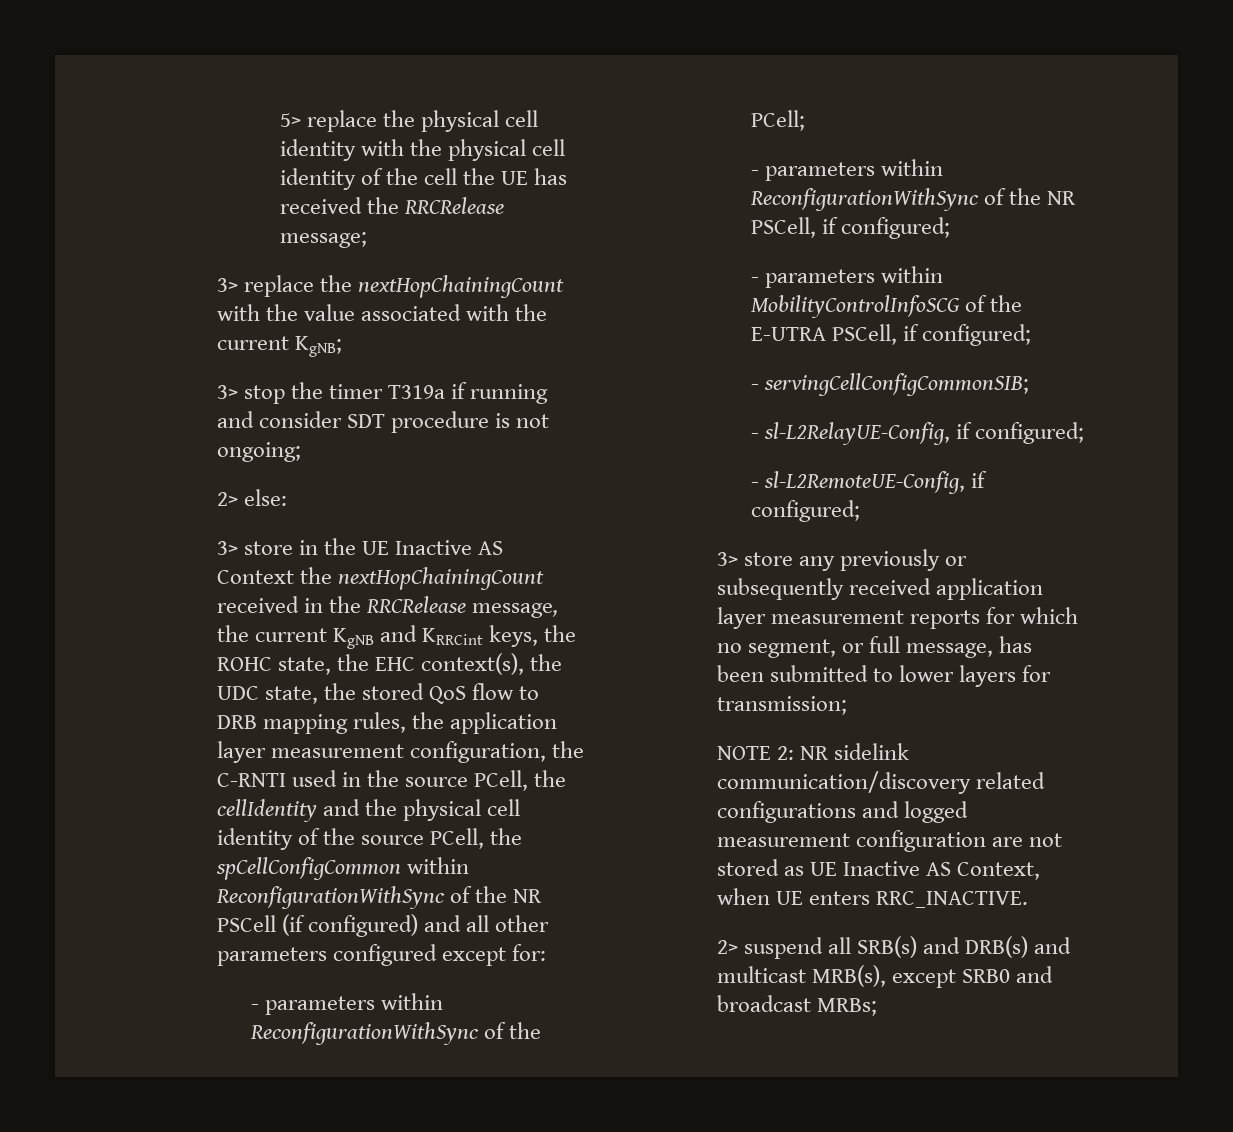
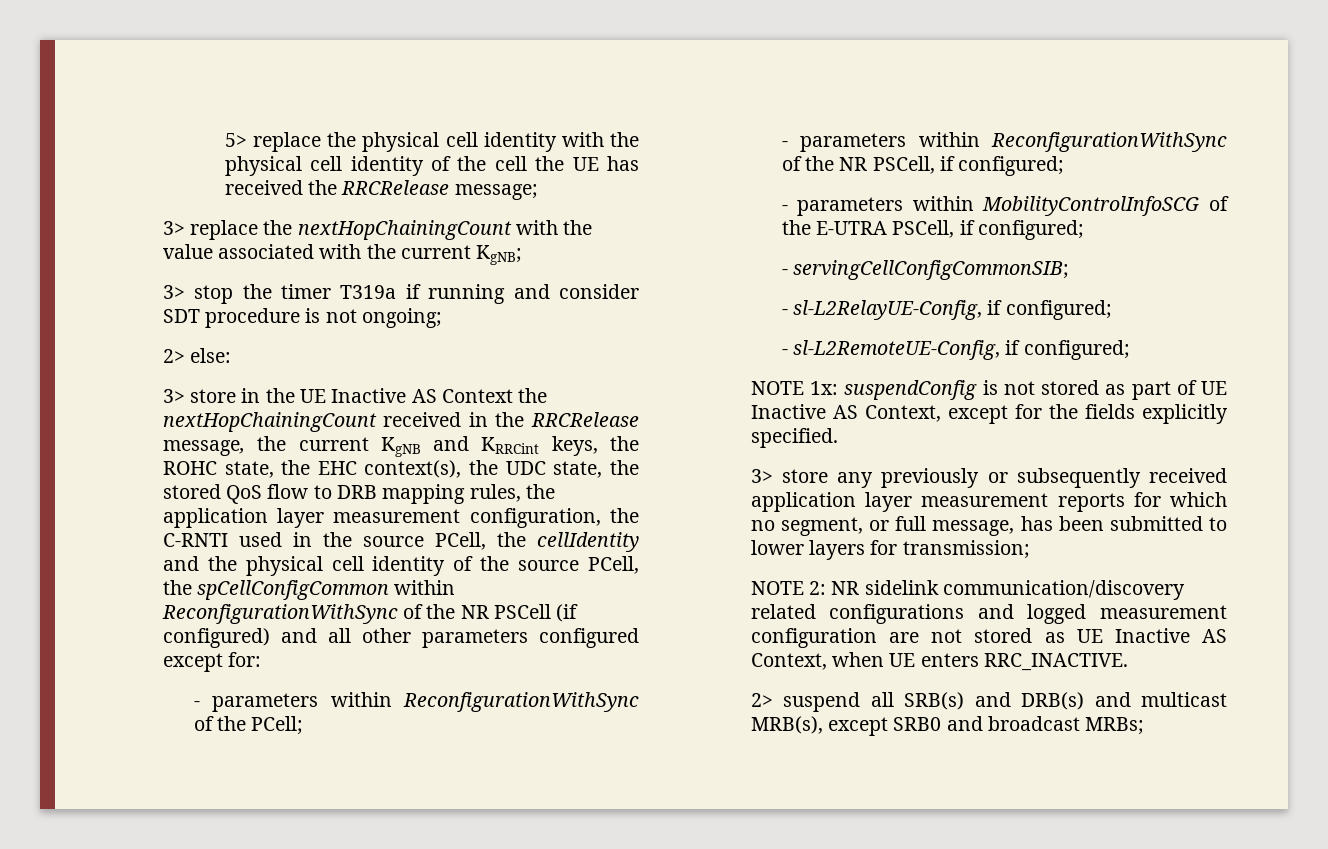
(860, 511) none -> [750,380,1227,400] [750,404,1228,424] [750,428,838,448] // NOTE 1x: suspendConfig is not stored as part of UE Inactive AS Context, except for the fields explicitly specified.

